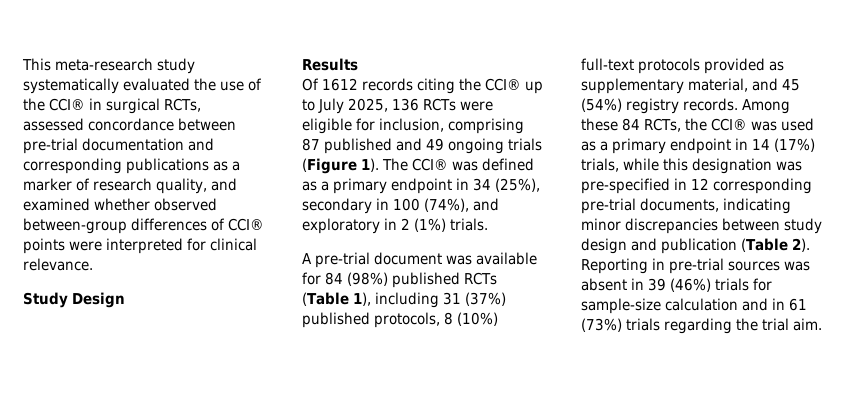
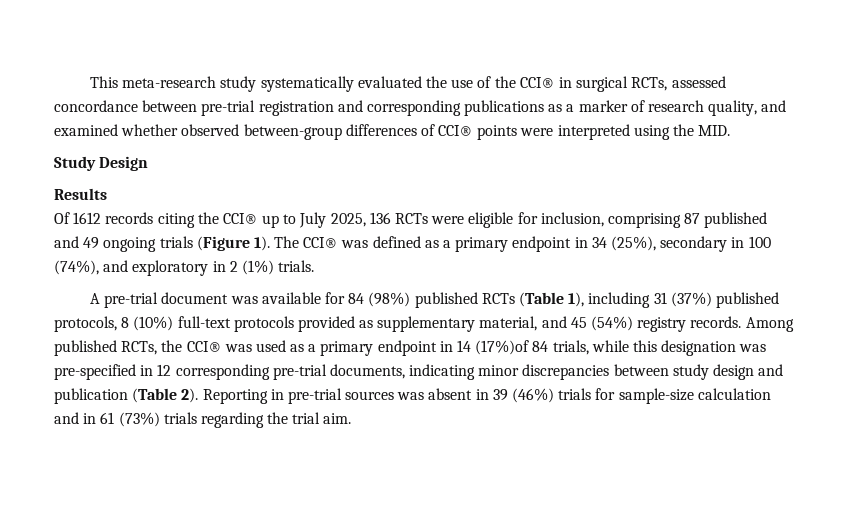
[82,138,185,151] documentation -> [258,101,334,116] registration
[187,238,258,251] [23,258,93,271] for clinical relevance. -> [633,124,731,140] using the MID.
[581,118,641,131] these 84 -> [54,340,117,356] published
[774,138,816,152] (17%) -> [475,340,549,355] (17%)of 84

